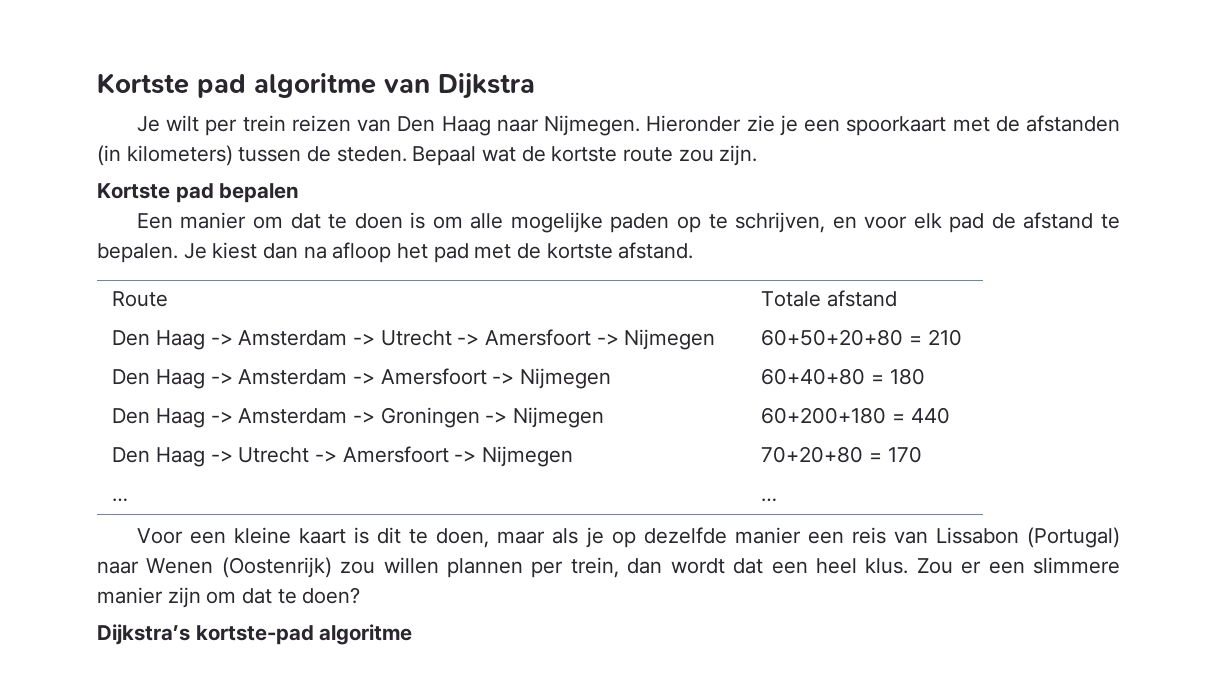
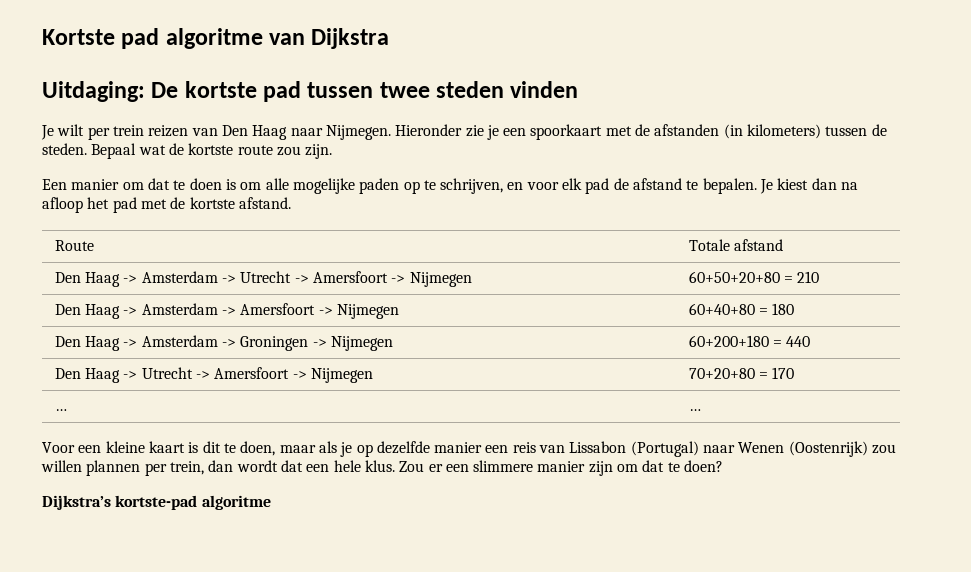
(535, 86) none -> [42,81,579,102] // Uitdaging: De kortste pad tussen twee steden vinden
[97,183,300,203] // Kortste pad bepalen -> (333, 151) none
[815,558,857,574] heel -> [333,460,361,472] hele

